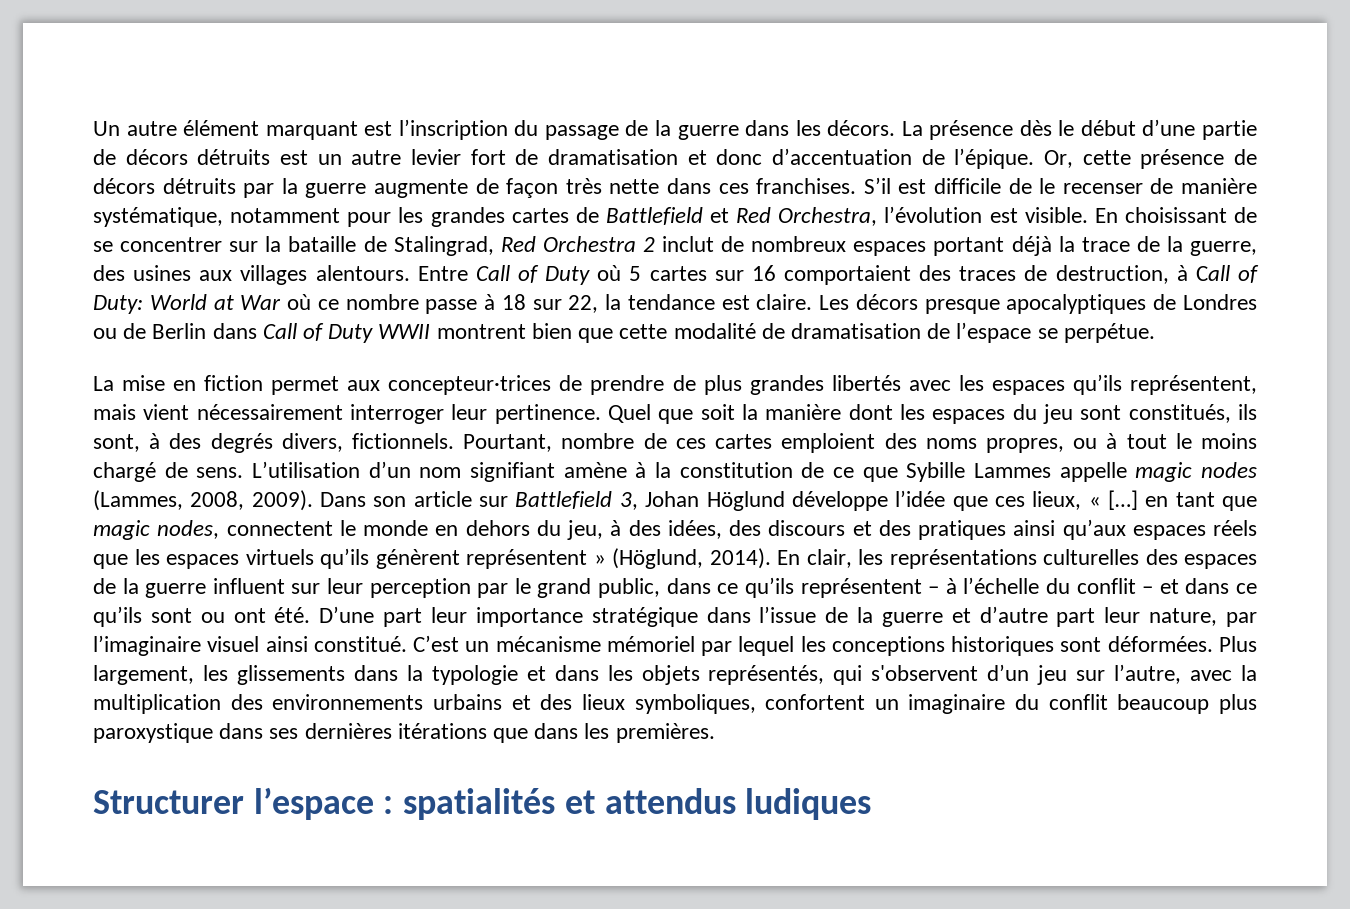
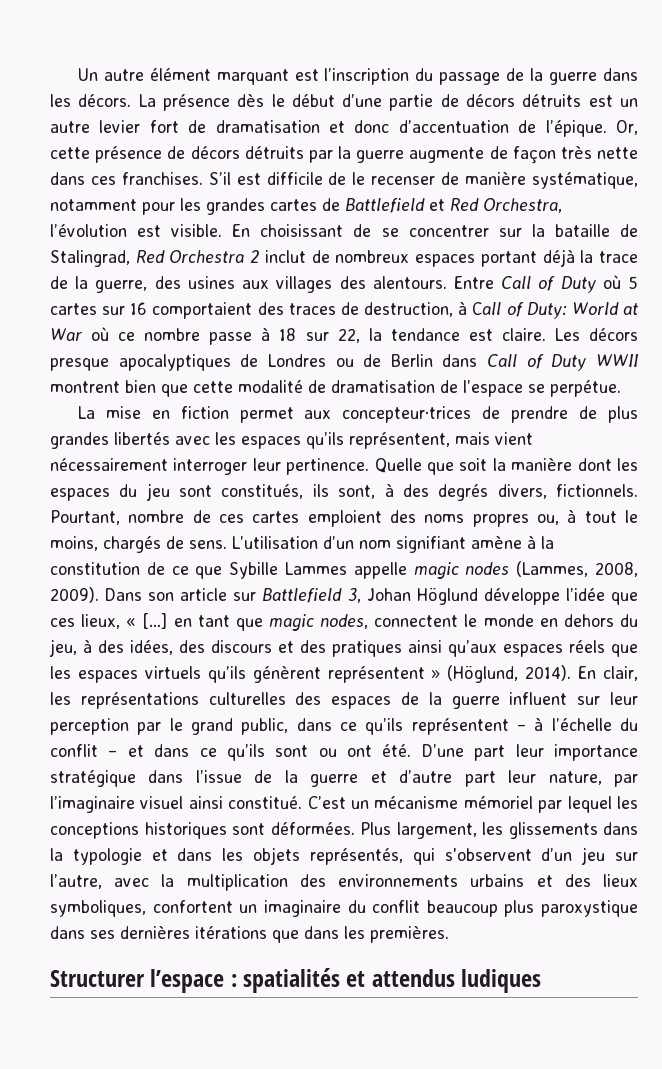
(308, 275) none -> [339,276,366,289] des
[608,404,651,423] Quel -> [374,458,422,473] Quelle
[985,438,1098,453] propres, ou -> [472,514,559,527] propres ou,
[1200,433,1257,449] [93,462,156,482] moins chargé -> [50,536,161,553] moins, chargés

